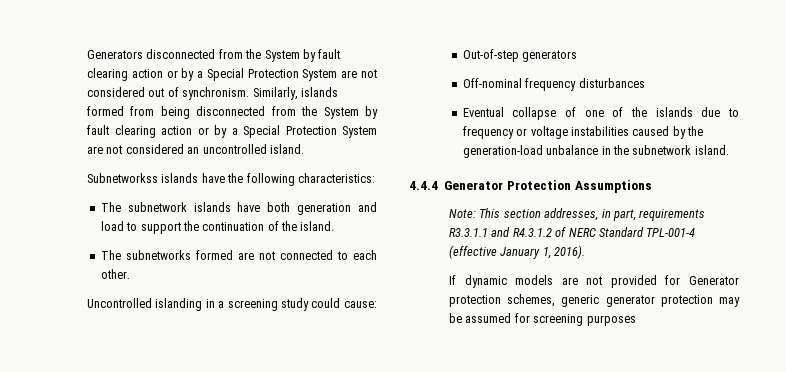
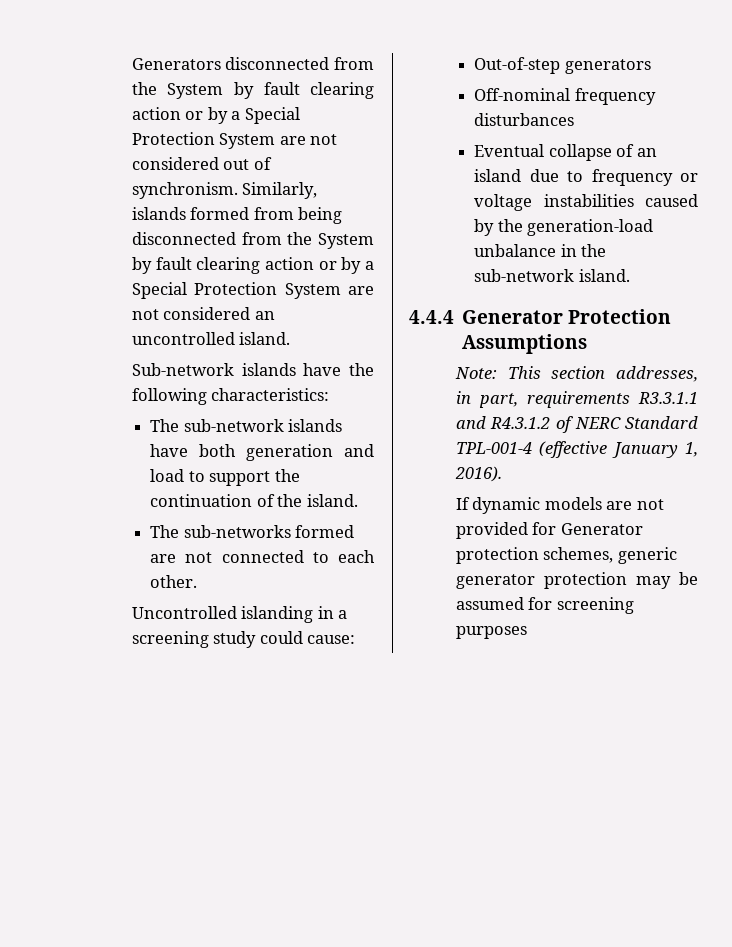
[87,173,159,183] Subnetworkss -> [131,363,234,376] Sub-network
[127,202,187,212] subnetwork -> [183,419,284,432] sub-network
[125,250,191,260] subnetworks -> [183,525,291,538] sub-networks
[584,107,693,117] one of the islands -> [636,148,657,157] [474,169,522,182] an island
[632,145,692,155] subnetwork -> [474,269,575,282] sub-network

